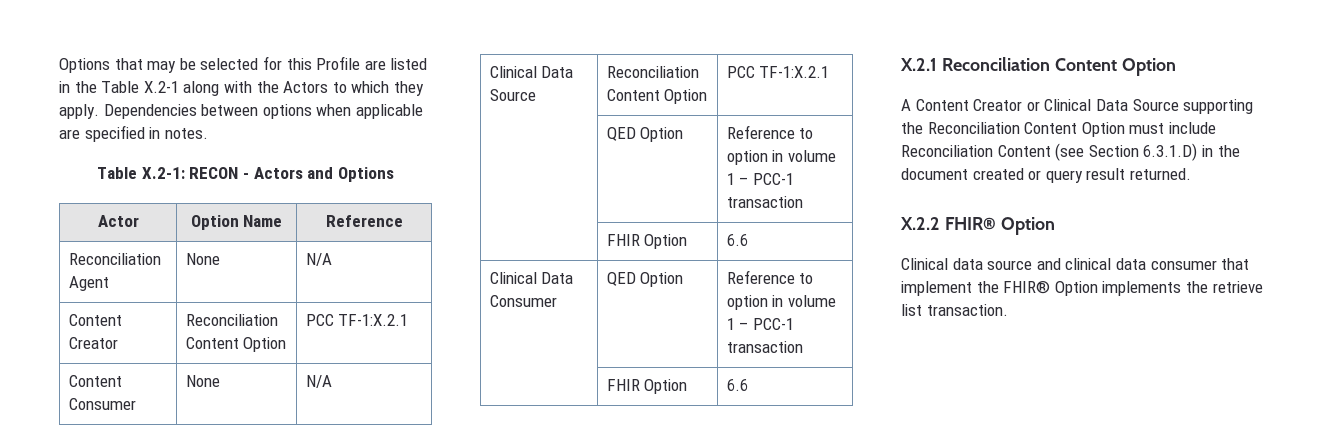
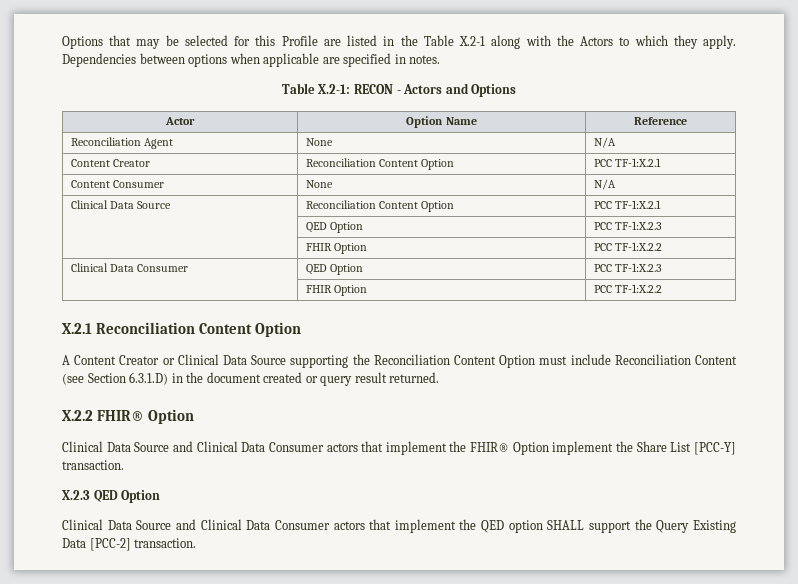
[726,125,814,139] [726,150,837,165] [726,173,795,185] [726,196,803,208] [606,234,688,249] [726,234,748,246] Reference to option in volume 1 – PCC-1 transaction // | FHIR Option | 6.6 -> [593,221,663,230] [305,243,368,254] [593,242,663,251] PCC TF-1:X.2.3 // | FHIR Option | PCC TF-1:X.2.2
[726,270,814,284] [726,295,837,310] [726,318,795,330] [726,341,803,353] [606,379,688,394] [726,379,748,391] Reference to option in volume 1 – PCC-1 transaction // | FHIR Option | 6.6 -> [593,263,663,272] [305,285,368,296] [593,284,663,293] PCC TF-1:X.2.3 // | FHIR Option | PCC TF-1:X.2.2
[952,258,1217,270] data source and clinical data consumer -> [106,441,358,452] Data Source and Clinical Data Consumer actors
[1102,281,1263,296] [901,304,922,316] implements the retrieve list -> [552,441,736,455] [62,460,124,470] [62,490,161,503] [62,519,736,533] [62,538,131,551] implement the Share List [PCC-Y] transaction. // X.2.3 QED Option // Clinical Data Source and Clinical Data Consumer actors that implement the QED option SHALL support the Query Existing Data [PCC-2]

